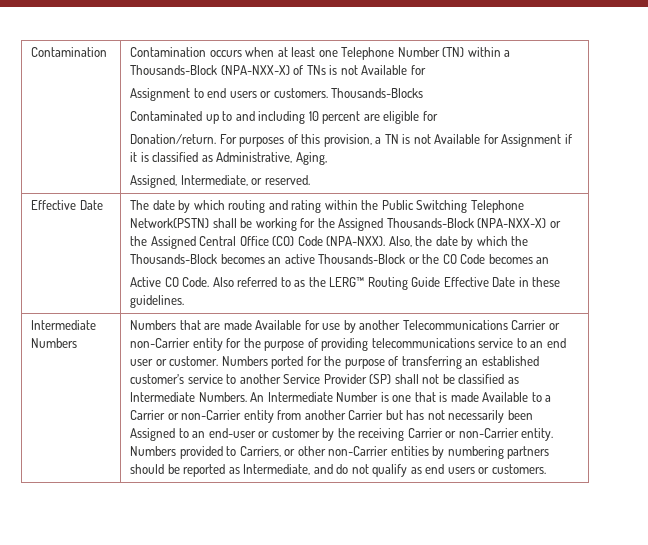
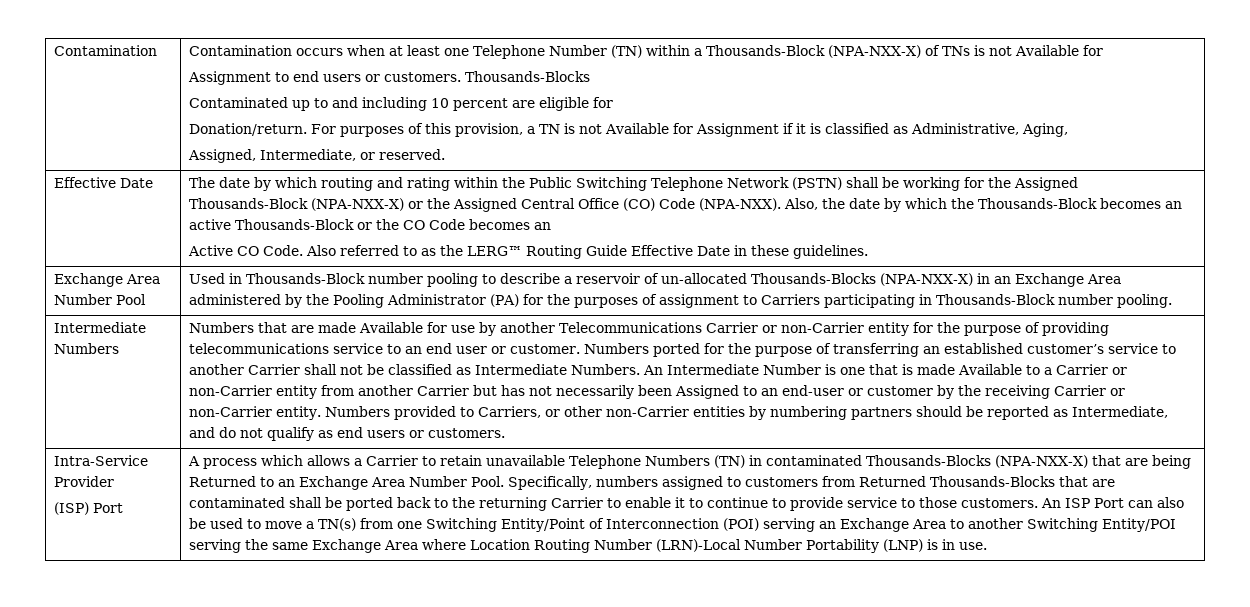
[130,218,210,228] Network(PSTN) -> [726,177,842,190] Network (PSTN)
(185, 301) none -> [53,273,160,287] [53,294,146,305] [188,273,1121,287] [188,294,1172,308] // Exchange Area Number Pool | Used in Thousands-Block number pooling to describe a reservoir of un-allocated Thousands-Blocks (NPA-NXX-X) in an Exchange Area administered by the Pooling Administrator (PA) for the purposes of assignment to Carriers participating in Thousands-Block number pooling.
[283,374,392,384] Service Provider (SP) -> [247,364,300,375] Carrier
(546, 469) none -> [53,455,148,466] [53,476,114,487] [53,502,123,515] [187,455,1191,469] [188,476,1115,490] [188,497,1184,511] [188,518,1176,532] [188,539,987,553] // Intra-Service Provider // (ISP) Port | A process which allows a Carrier to retain unavailable Telephone Numbers (TN) in contaminated Thousands-Blocks (NPA-NXX-X) that are being Returned to an Exchange Area Number Pool. Specifically, numbers assigned to customers from Returned Thousands-Blocks that are contaminated shall be ported back to the returning Carrier to enable it to continue to provide service to those customers. An ISP Port can also be used to move a TN(s) from one Switching Entity/Point of Interconnection (POI) serving an Exchange Area to another Switching Entity/POI serving the same Exchange Area where Location Routing Number (LRN)-Local Number Portability (LNP) is in use.

